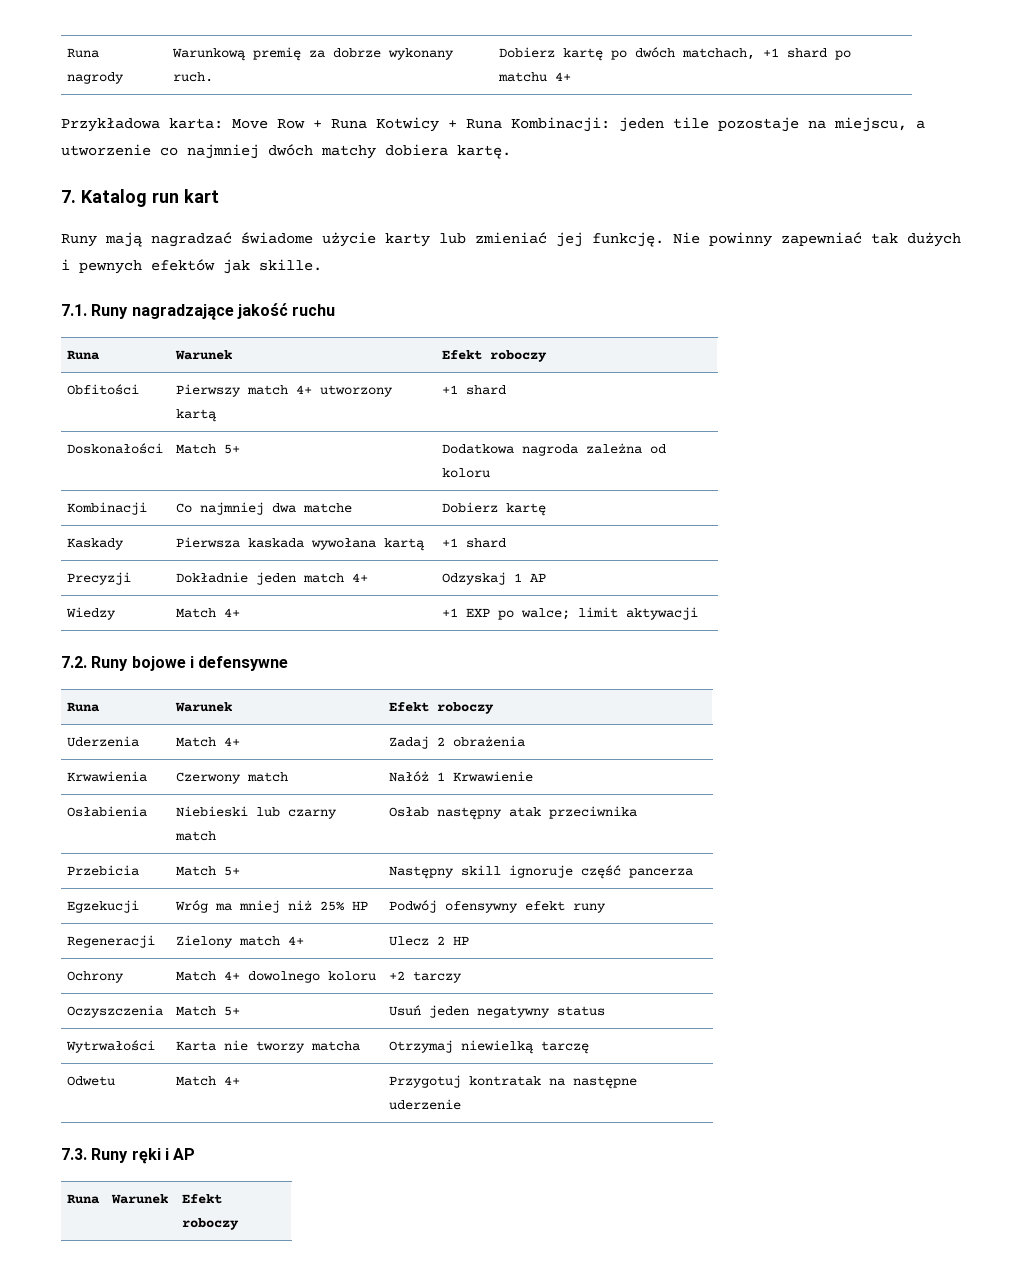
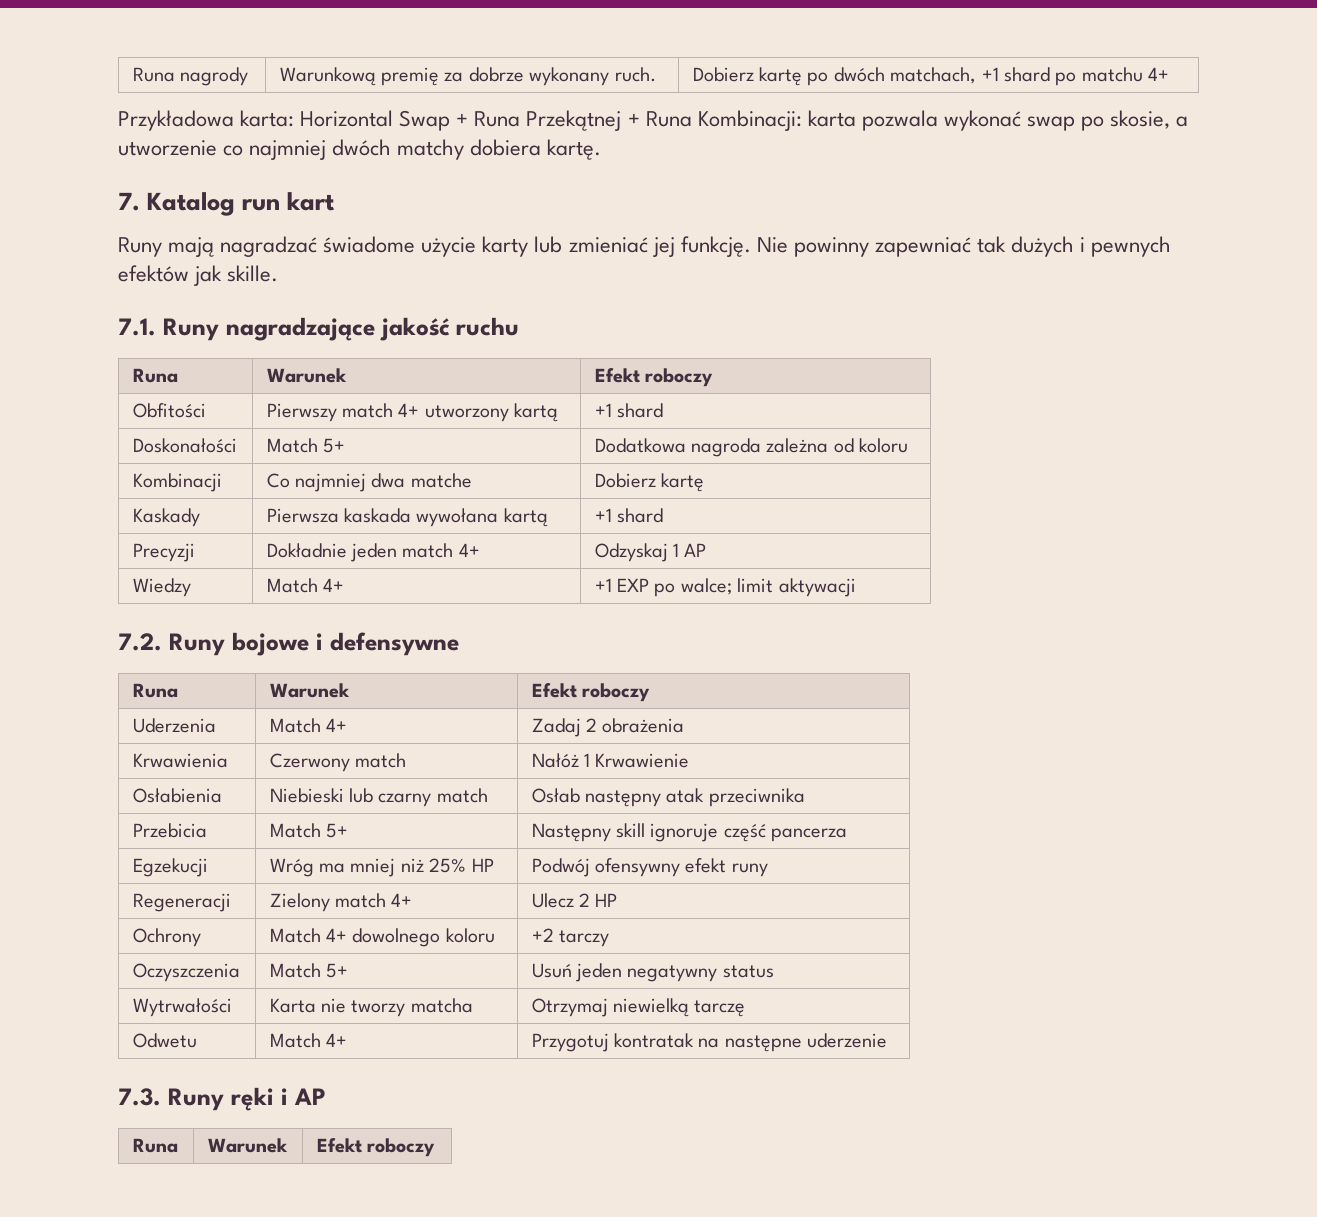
[232,117,439,132] Move Row + Runa Kotwicy -> [300,110,622,131] Horizontal Swap + Runa Przekątnej
[619,117,907,132] jeden tile pozostaje na miejscu, -> [807,110,1171,131] karta pozwala wykonać swap po skosie,

